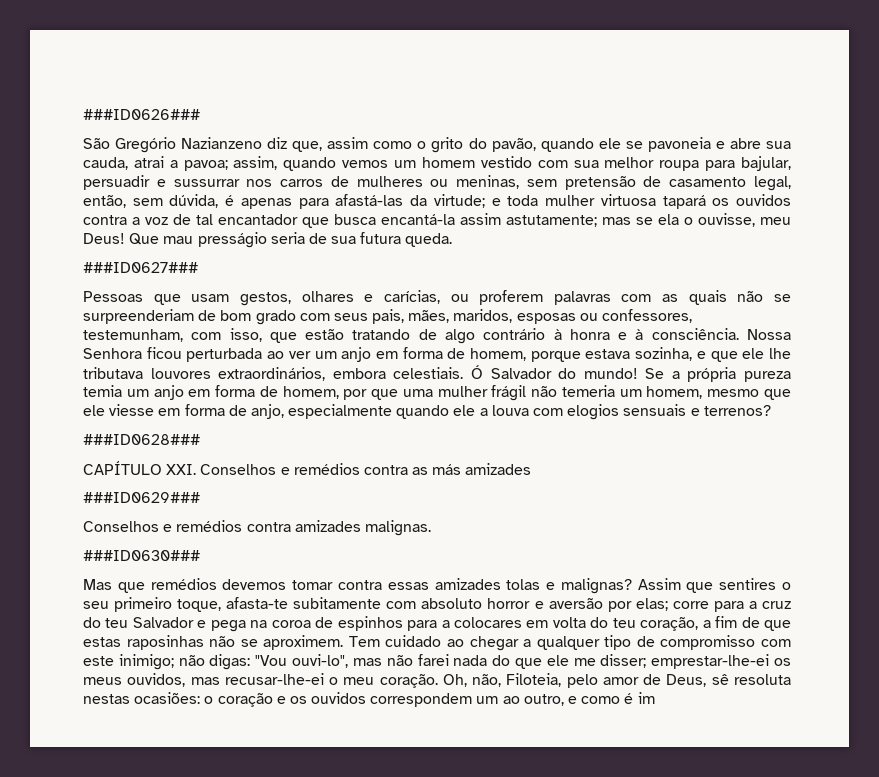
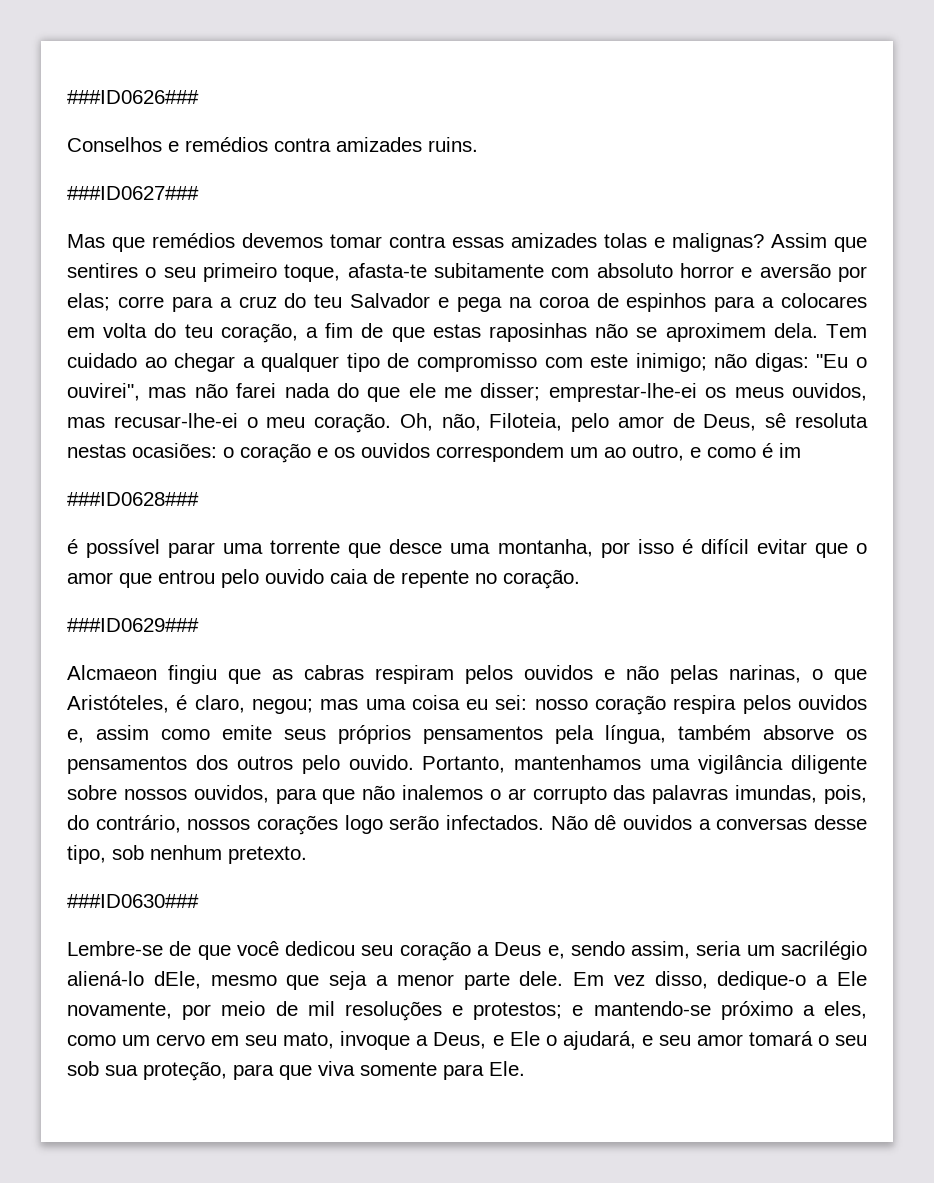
[83,137,791,153] [83,156,792,171] [83,175,791,191] [83,194,792,209] [83,213,791,228] [83,232,453,248] [83,262,198,273] [83,290,791,306] [83,309,693,325] [83,328,792,344] [83,347,792,362] [83,365,791,382] [83,385,791,401] [83,404,771,420] [83,434,200,445] [83,461,532,475] [83,492,200,503] // São Gregório Nazianzeno diz que, assim como o grito do pavão, quando ele se pavoneia e abre sua cauda, atrai a pavoa; assim, quando vemos um homem vestido com sua melhor roupa para bajular, persuadir e sussurrar nos carros de mulheres ou meninas, sem pretensão de casamento legal, então, sem dúvida, é apenas para afastá-las da virtude; e toda mulher virtuosa tapará os ouvidos contra a voz de tal encantador que busca encantá-la assim astutamente; mas se ela o ouvisse, meu Deus! Que mau presságio seria de sua futura queda. // ###ID0627### // Pessoas que usam gestos, olhares e carícias, ou proferem palavras com as quais não se surpreenderiam de bom grado com seus pais, mães, maridos, esposas ou confessores, testemunham, com isso, que estão tratando de algo contrário à honra e à consciência. Nossa Senhora ficou perturbada ao ver um anjo em forma de homem, porque estava sozinha, e que ele lhe tributava louvores extraordinários, embora celestiais. Ó Salvador do mundo! Se a própria pureza temia um anjo em forma de homem, por que uma mulher frágil não temeria um homem, mesmo que ele viesse em forma de anjo, especialmente quando ele a louva com elogios sensuais e terrenos? // ###ID0628### // CAPÍTULO XXI. Conselhos e remédios contra as más amizades // ###ID0629### -> (199, 97) none
[364,520,431,536] [83,550,200,561] malignas. // ###ID0630### -> [428,137,478,152] [67,186,199,200] ruins. // ###ID0627###
[263,635,344,650] aproximem. -> [665,323,818,342] aproximem dela.
[255,654,349,668] "Vou ouvi-lo", -> [816,354,867,368] [67,383,140,401] "Eu o ouvirei",
(655, 698) none -> [67,492,199,506] [67,539,868,558] [67,569,580,589] [67,618,199,632] [67,665,867,684] [67,695,867,715] [67,725,867,744] [67,755,868,774] [67,785,867,804] [67,815,867,835] [67,845,307,864] [67,894,199,908] [67,941,868,961] [67,971,868,990] [67,1001,867,1021] [67,1031,867,1050] [67,1061,525,1081] // ###ID0628### // é possível parar uma torrente que desce uma montanha, por isso é difícil evitar que o amor que entrou pelo ouvido caia de repente no coração. // ###ID0629### // Alcmaeon fingiu que as cabras respiram pelos ouvidos e não pelas narinas, o que Aristóteles, é claro, negou; mas uma coisa eu sei: nosso coração respira pelos ouvidos e, assim como emite seus próprios pensamentos pela língua, também absorve os pensamentos dos outros pelo ouvido. Portanto, mantenhamos uma vigilância diligente sobre nossos ouvidos, para que não inalemos o ar corrupto das palavras imundas, pois, do contrário, nossos corações logo serão infectados. Não dê ouvidos a conversas desse tipo, sob nenhum pretexto. // ###ID0630### // Lembre-se de que você dedicou seu coração a Deus e, sendo assim, seria um sacrilégio aliená-lo dEle, mesmo que seja a menor parte dele. Em vez disso, dedique-o a Ele novamente, por meio de mil resoluções e protestos; e mantendo-se próximo a eles, como um cervo em seu mato, invoque a Deus, e Ele o ajudará, e seu amor tomará o seu sob sua proteção, para que viva somente para Ele.

